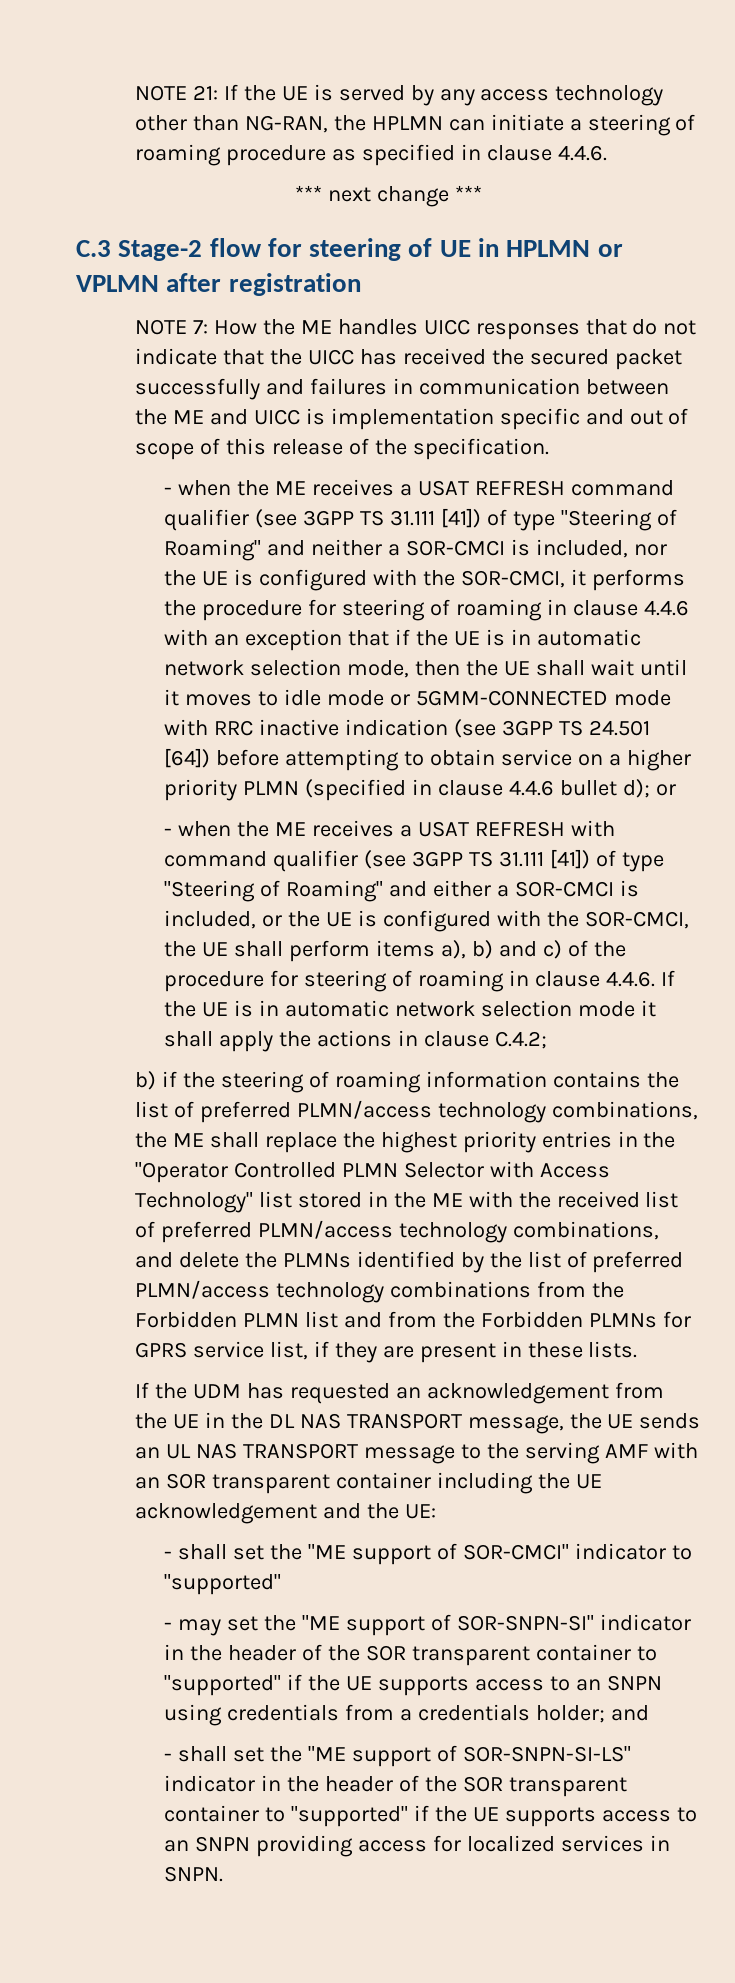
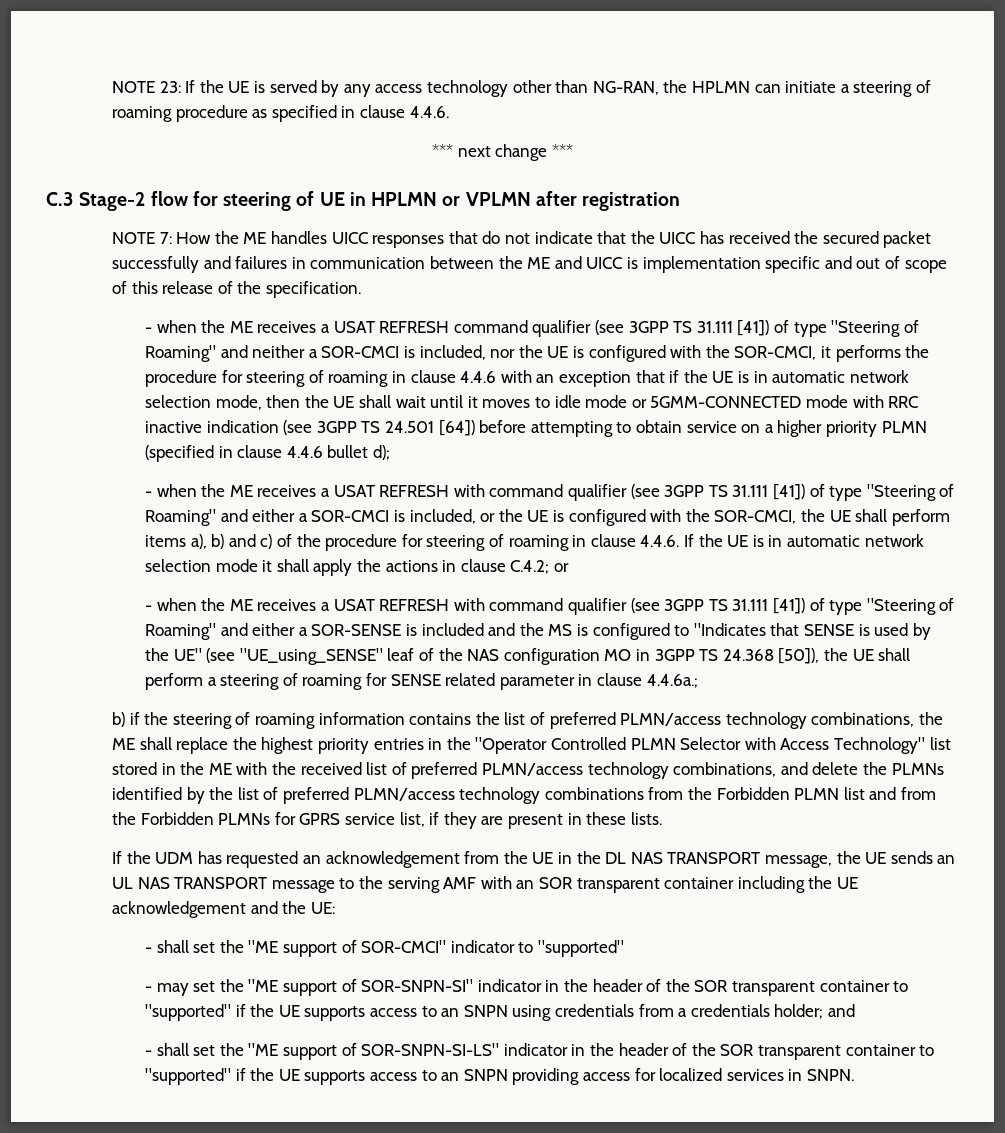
[134,85,218,101] NOTE 21: -> [112,81,181,93] NOTE 23:
[655,784,676,796] or -> (391, 452) none
(548, 1040) none -> [554,563,570,572] [145,598,955,615] [145,623,931,640] [145,648,911,665] [145,673,698,690] or // - when the ME receives a USAT REFRESH with command qualifier (see 3GPP TS 31.111 [41]) of type "Steering of Roaming" and either a SOR-SENSE is included and the MS is configured to "Indicates that SENSE is used by the UE" (see "UE_using_SENSE" leaf of the NAS configuration MO in 3GPP TS 24.368 [50]), the UE shall perform a steering of roaming for SENSE related parameter in clause 4.4.6a.;

